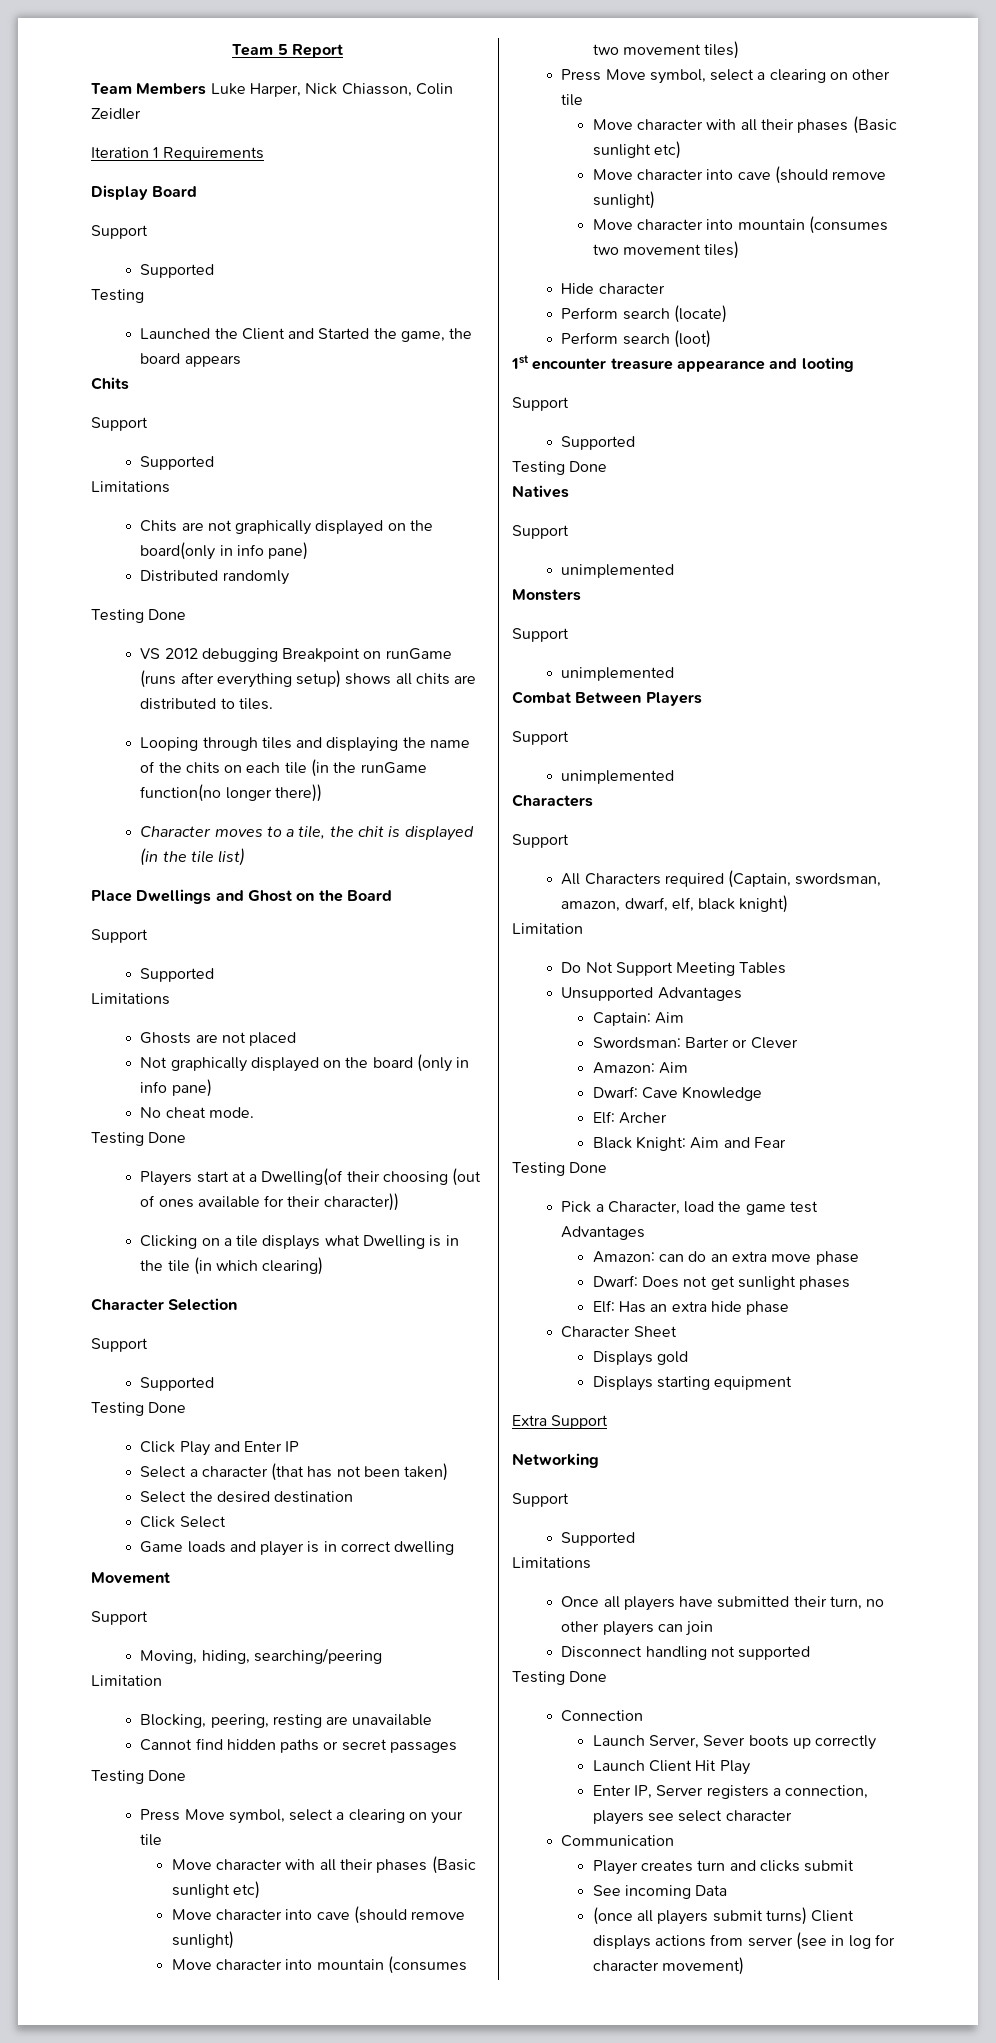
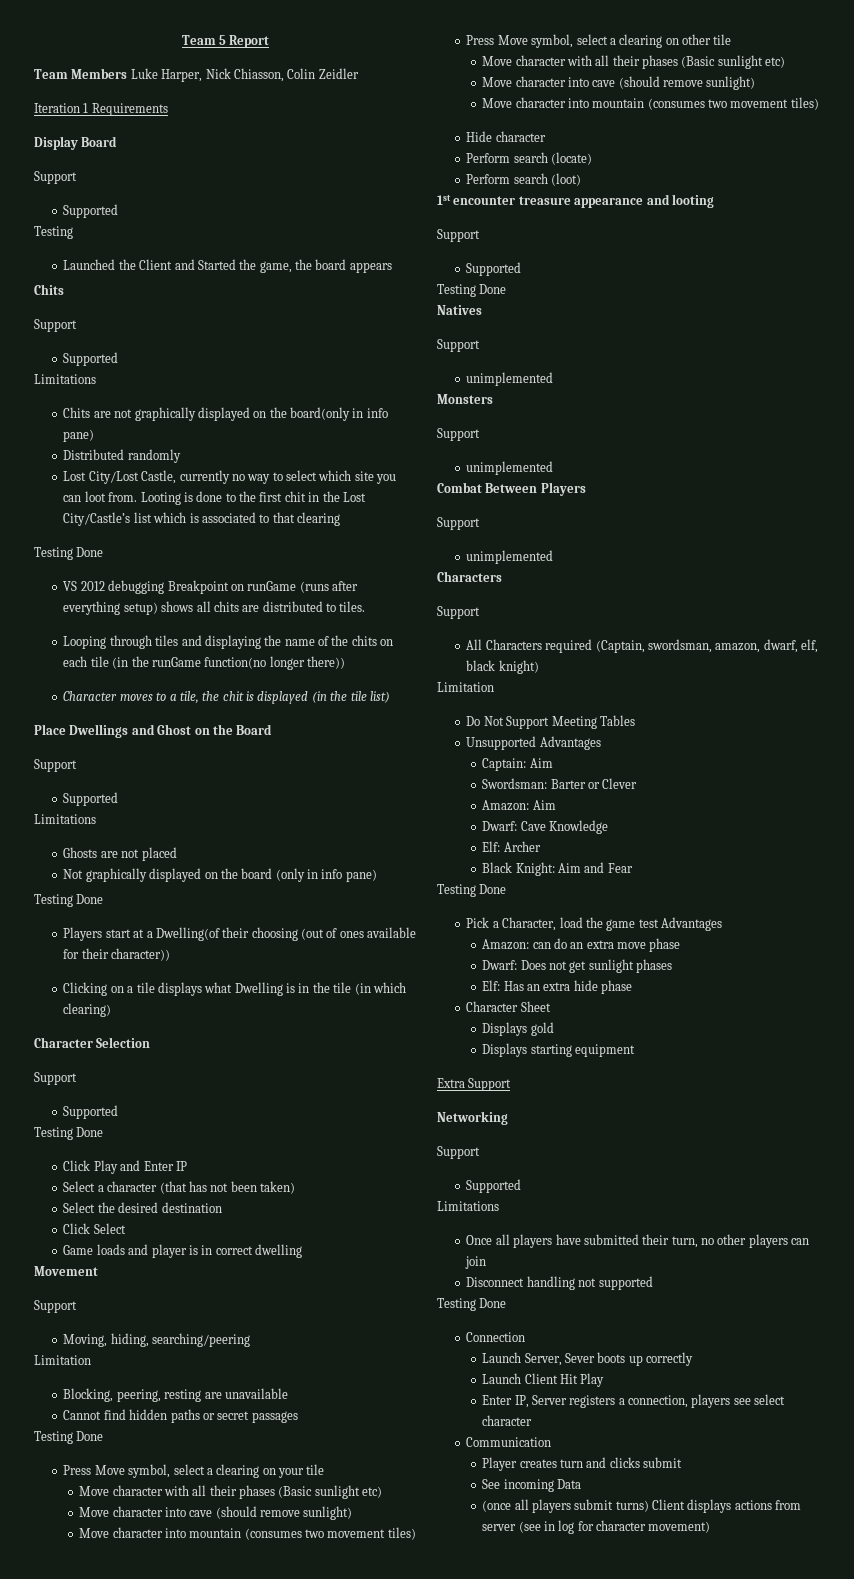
(289, 577) none -> [63,470,397,484] [63,491,366,505] [63,512,341,526] // Lost City/Lost Castle, currently no way to select which site you can loot from. Looting is done to the first chit in the Lost City/Castle’s list which is associated to that clearing
[140,1107,254,1118] // No cheat mode. -> (377, 875) none

